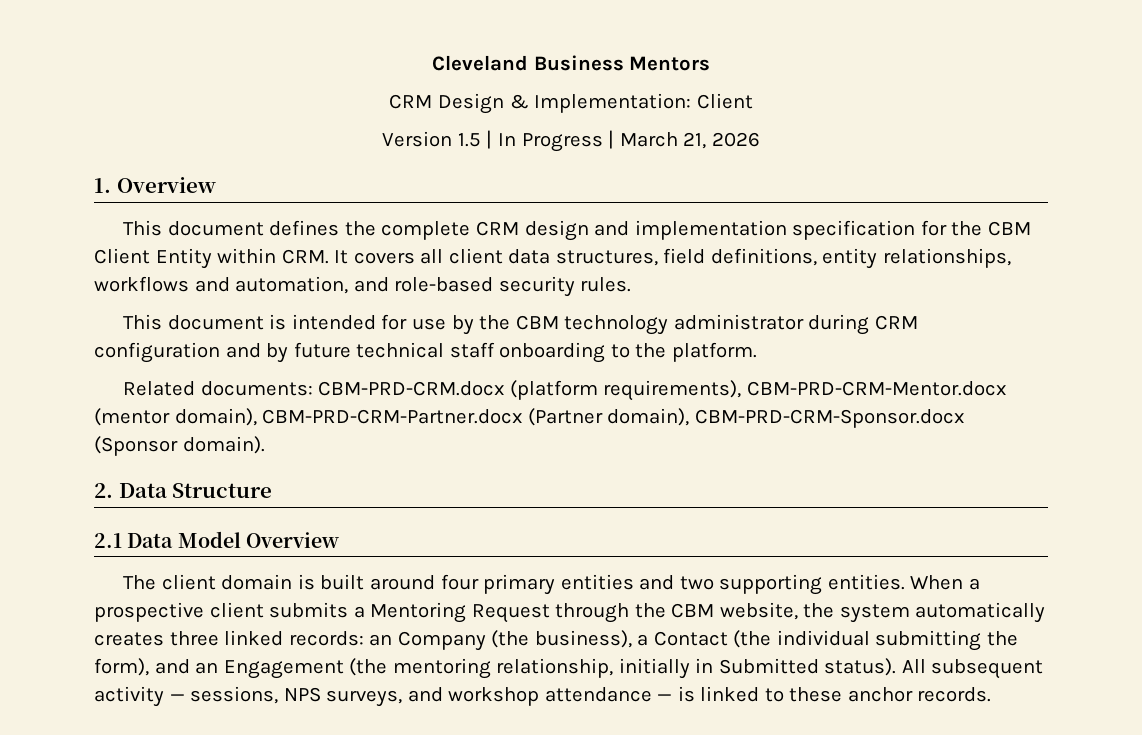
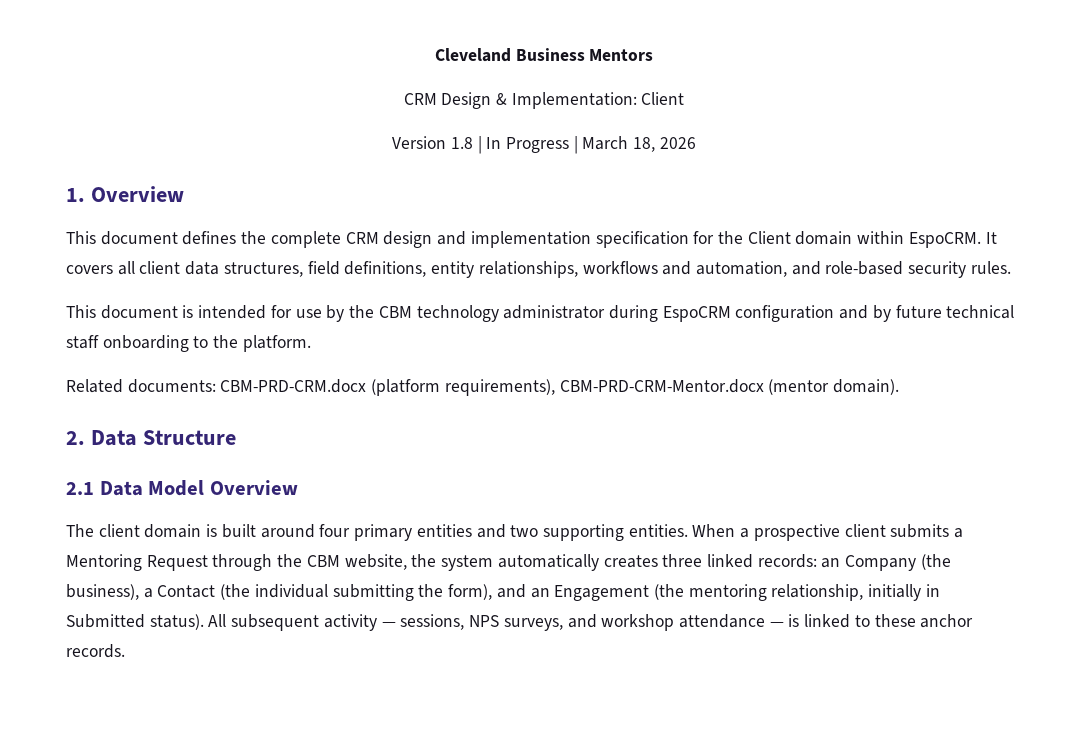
[457,133,481,147] 1.5 -> [450,137,473,149] 1.8
[683,132,707,149] 21, -> [633,137,656,152] 18,
[987,221,1031,236] [94,248,329,269] CBM Client Entity within CRM. -> [747,231,981,248] Client domain within EspoCRM.
[874,315,918,330] CRM -> [662,306,731,322] EspoCRM
[174,408,964,428] [94,436,178,456] domain), CBM-PRD-CRM-Partner.docx (Partner domain), CBM-PRD-CRM-Sponsor.docx (Sponsor -> (830, 387) none

